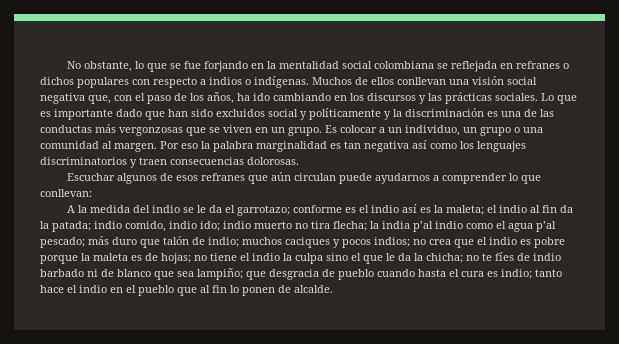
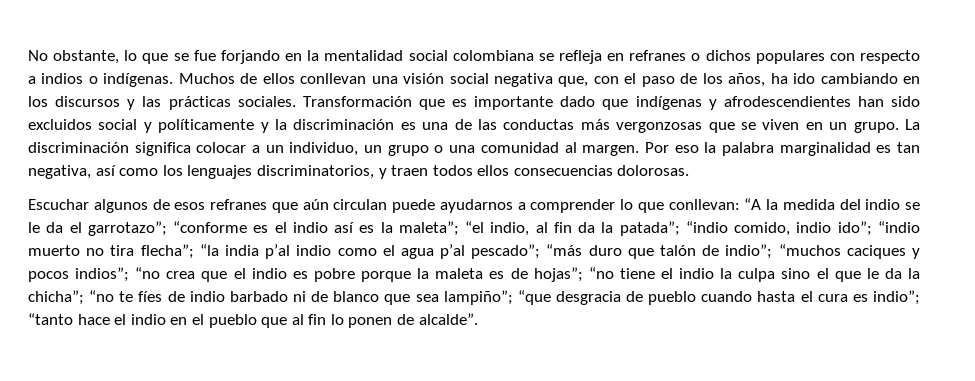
[450,61,497,72] reflejada -> [558,50,602,64] refleja
[541,93,554,101] Lo -> [302,96,412,107] Transformación
(165, 115) none -> [635,96,851,110] indígenas y afrodescendientes
[325,125,337,133] Es -> [904,119,920,130] [28,142,191,156] La discriminación significa
[364,141,409,152] negativa -> [28,165,91,179] negativa,
[40,157,127,165] discriminatorios -> [256,165,374,179] discriminatorios,
(167, 161) none -> [432,165,510,176] todos ellos
[66,205,75,213] // A -> [744,198,762,210] “A
[236,205,342,216] garrotazo; conforme -> [87,221,248,236] garrotazo”; “conforme
[445,205,527,215] maleta; el indio -> [398,221,530,236] maleta”; “el indio,
[52,221,251,232] patada; indio comido, indio ido; indio -> [619,221,920,236] patada”; “indio comido, indio ido”; “indio
[333,221,379,231] flecha; la -> [140,244,219,259] flecha”; “la
[40,236,109,248] pescado; más -> [471,244,583,259] pescado”; “más
[208,237,282,247] indio; muchos -> [725,244,841,259] indio”; “muchos
[374,237,426,247] indios; no -> [75,267,161,282] indios”; “no
[161,253,207,264] hojas; no -> [533,267,614,282] hojas”; “no
[426,253,479,263] chicha; no -> [28,290,115,305] chicha”; “no
[197,268,266,280] lampiño; que -> [443,290,551,305] lampiño”; “que
[501,269,562,279] indio; tanto -> [872,290,920,305] [28,313,73,325] indio”; “tanto
[294,285,333,293] alcalde. -> [418,313,478,325] alcalde”.

